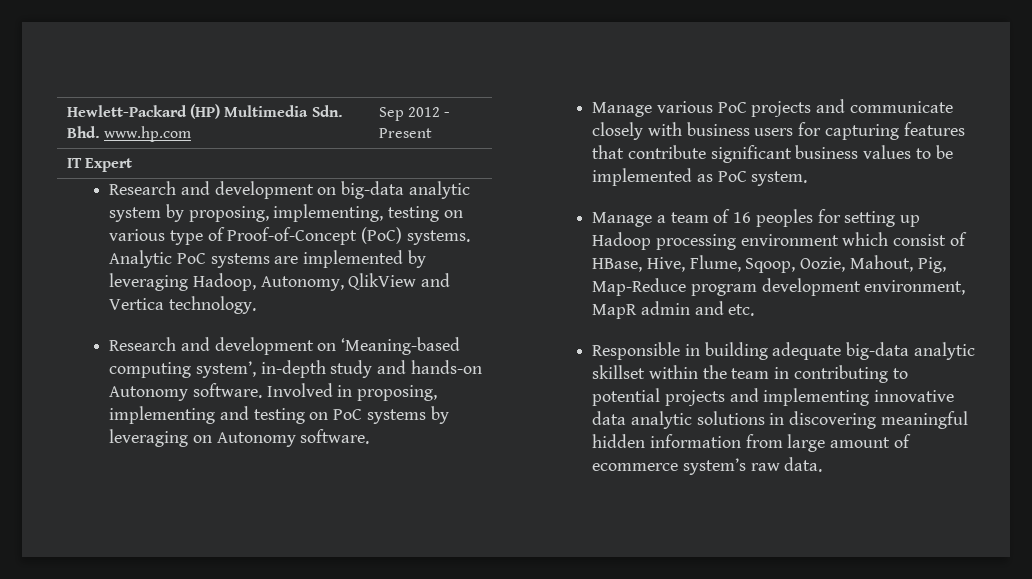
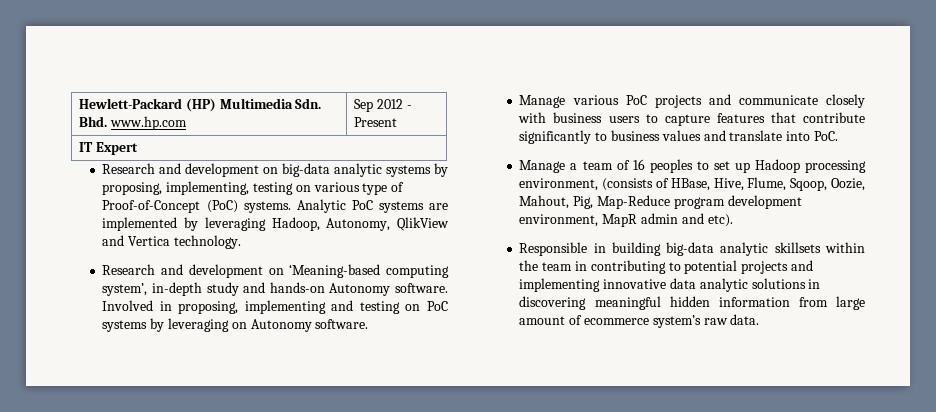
[109,207,162,222] system -> [386,165,432,177] systems
[798,122,899,140] for capturing -> [645,114,710,126] to capture
[710,145,953,163] [592,168,808,186] significant business values to be implemented as PoC system. -> [519,130,838,144] significantly to business values and translate into PoC.
[817,209,896,227] for setting -> [696,161,730,170] to set
[740,232,947,246] environment which consist -> [519,178,654,191] environment, (consists
[728,304,755,316] etc. -> [707,214,733,227] etc).
[772,342,975,360] [592,365,646,379] adequate big-data analytic skillset -> [666,242,821,256] big-data analytic skillsets

